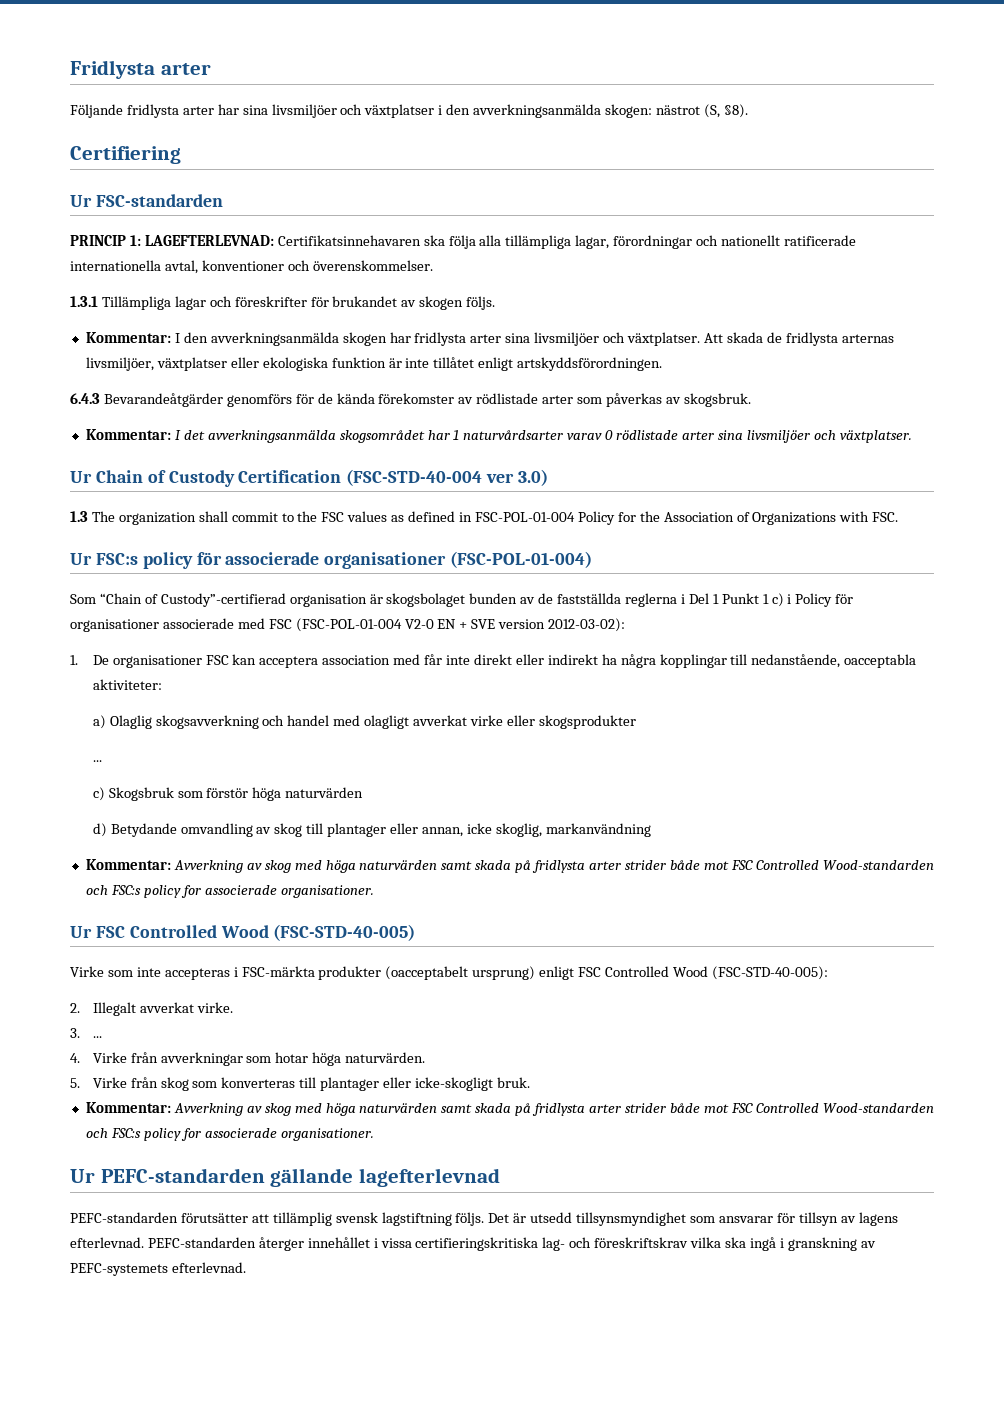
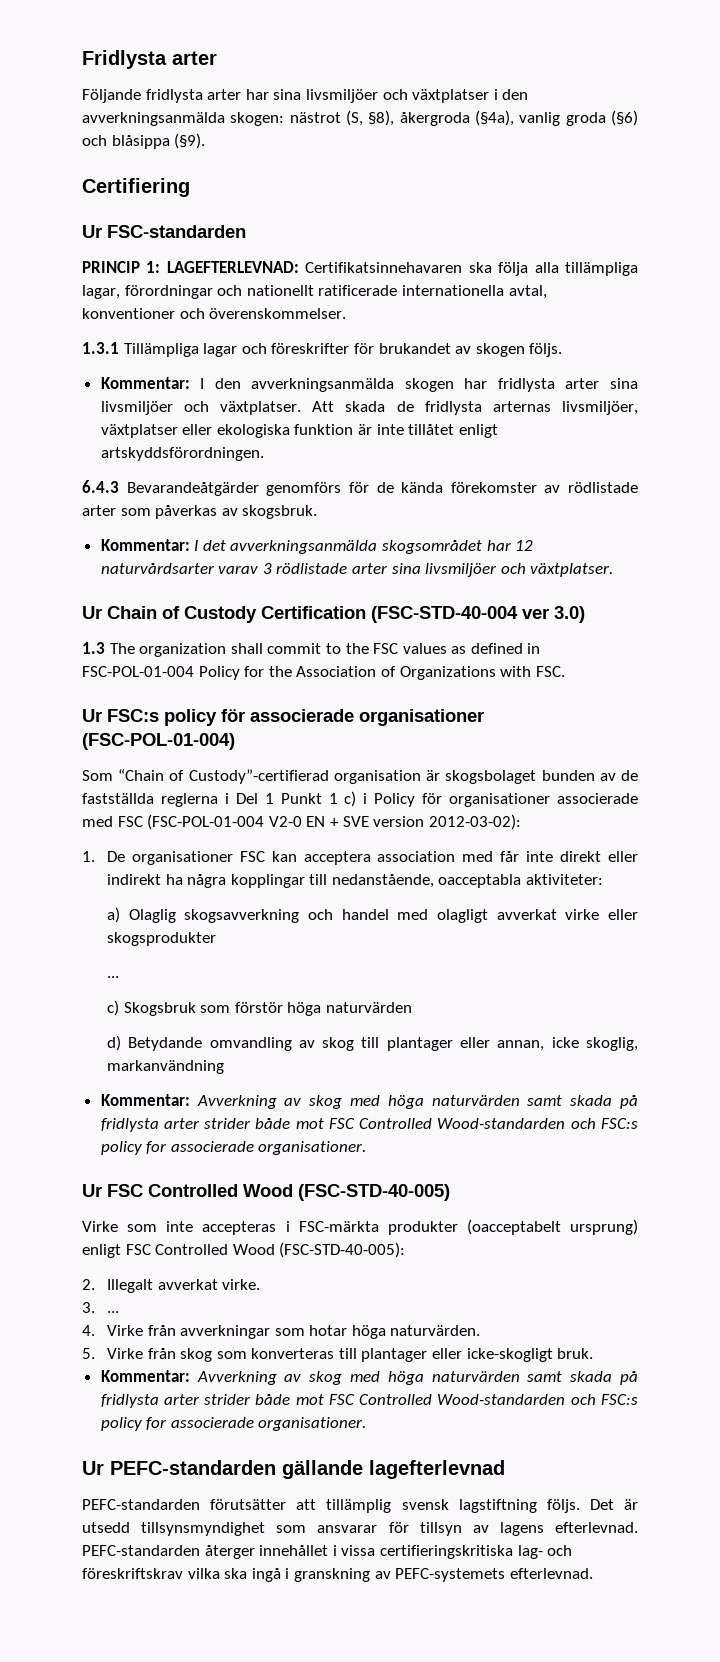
[723,104,748,118] §8). -> [368,110,638,126] [82,133,206,149] §8), åkergroda (§4a), vanlig groda (§6) och blåsippa (§9).
[453,430,460,440] 1 -> [515,540,534,551] 12
[605,430,614,440] 0 -> [262,563,272,574] 3

